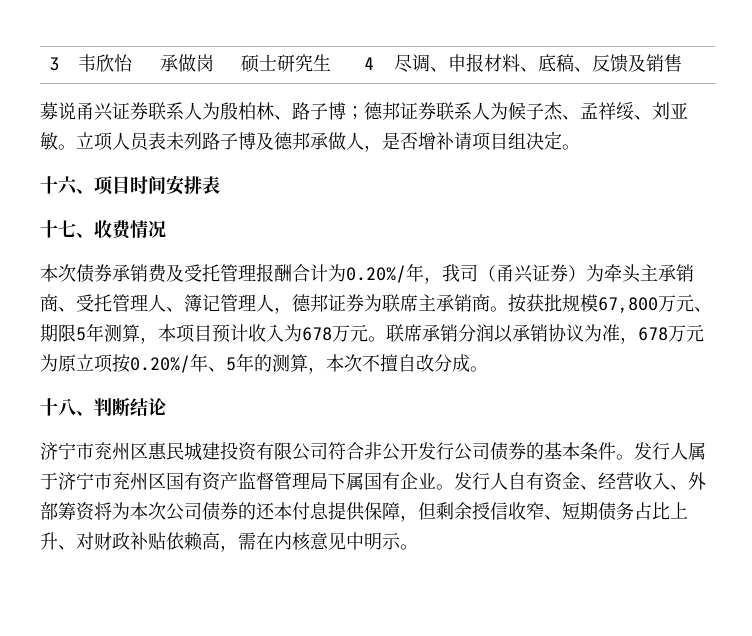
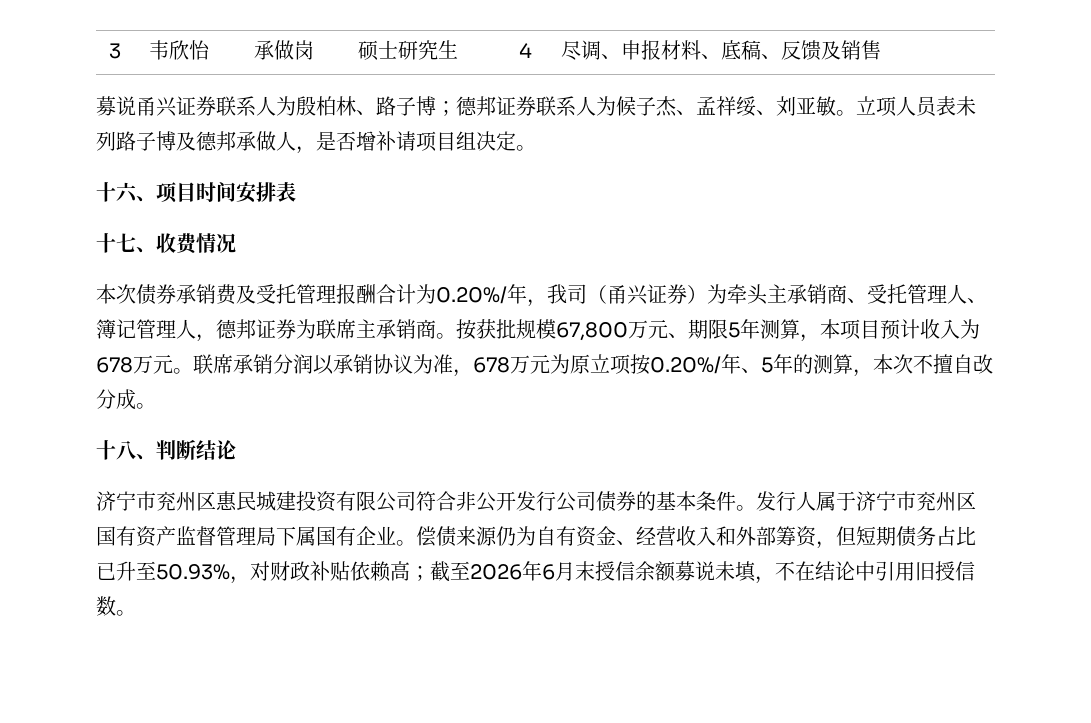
[454,472,508,490] 发行人 -> [416,526,536,547] 偿债来源仍为
[670,485,688,490] 、 -> [716,526,736,546] 和
[94,502,688,522] [40,532,401,552] 将为本次公司债券的还本付息提供保障，但剩余授信收窄、短期债务占比上升、对财政补贴依赖高，需在内核意见中明示 -> [816,526,976,549] [96,561,975,584] [96,596,116,616] ，但短期债务占比已升至50.93%，对财政补贴依赖高；截至2026年6月末授信余额募说未填，不在结论中引用旧授信数

